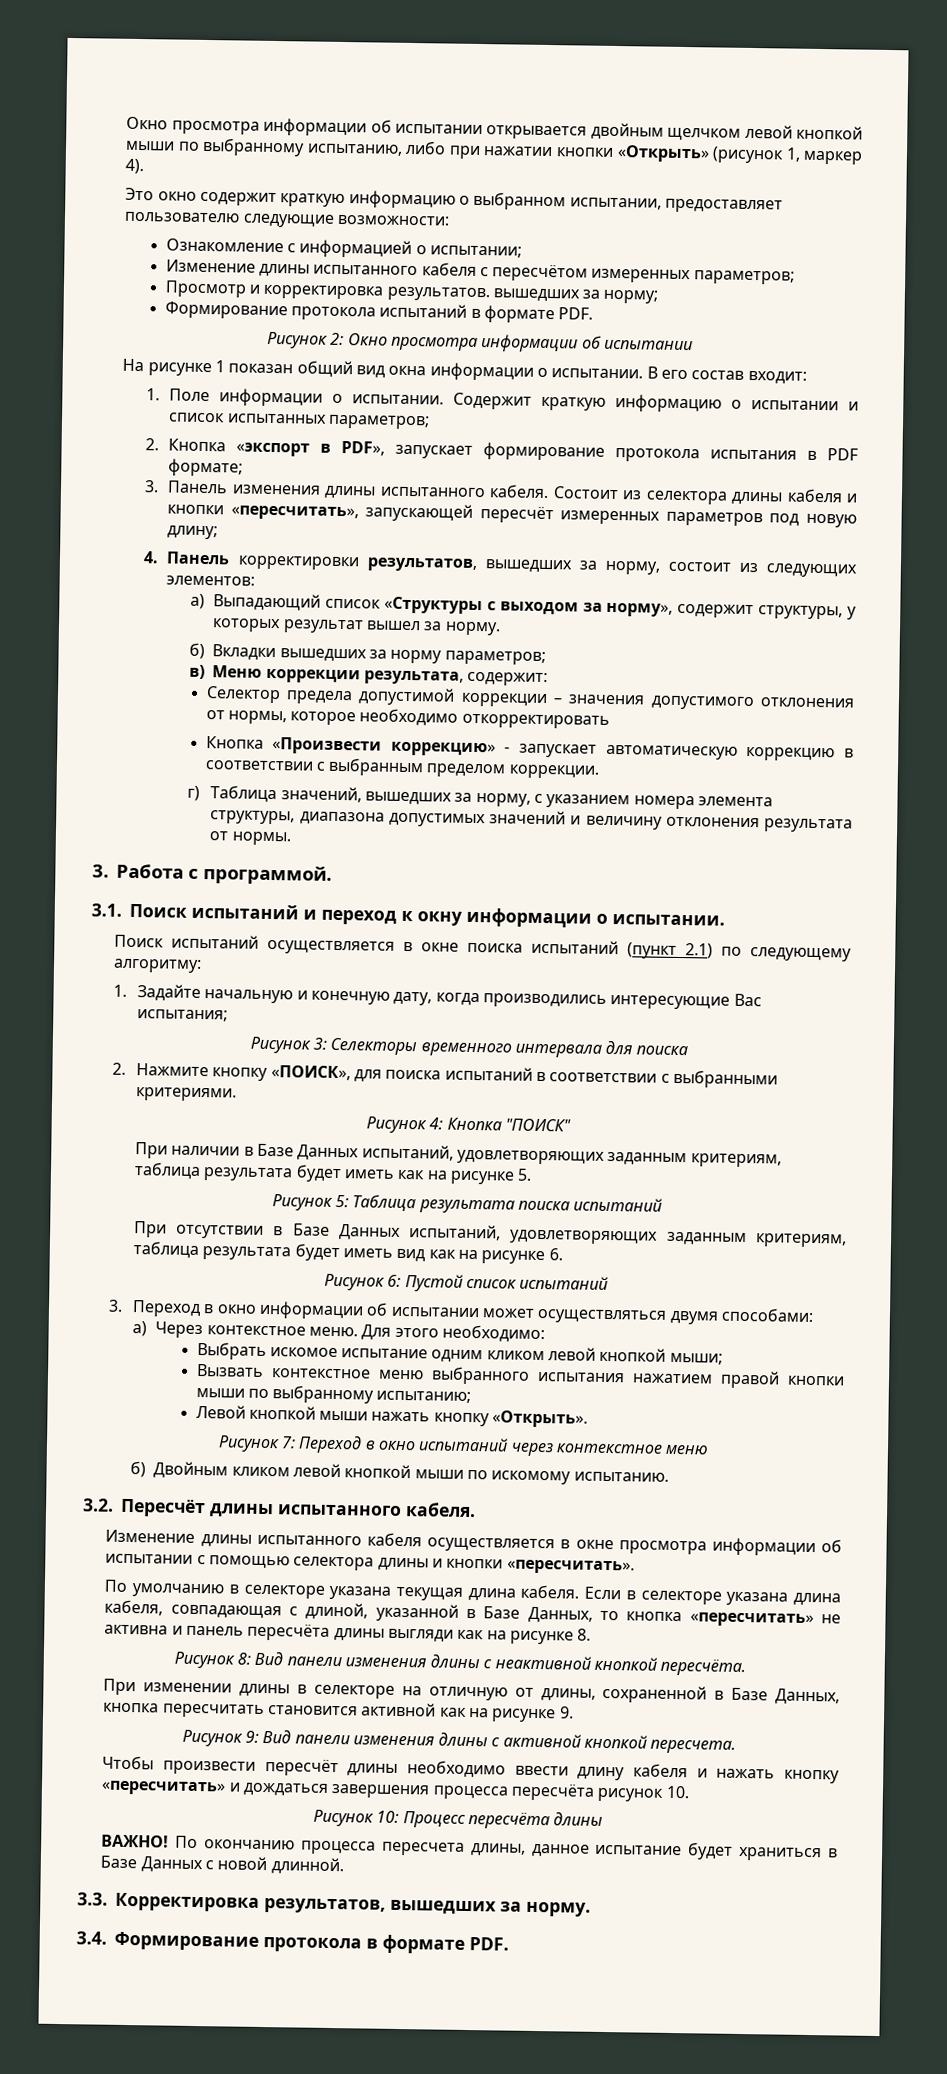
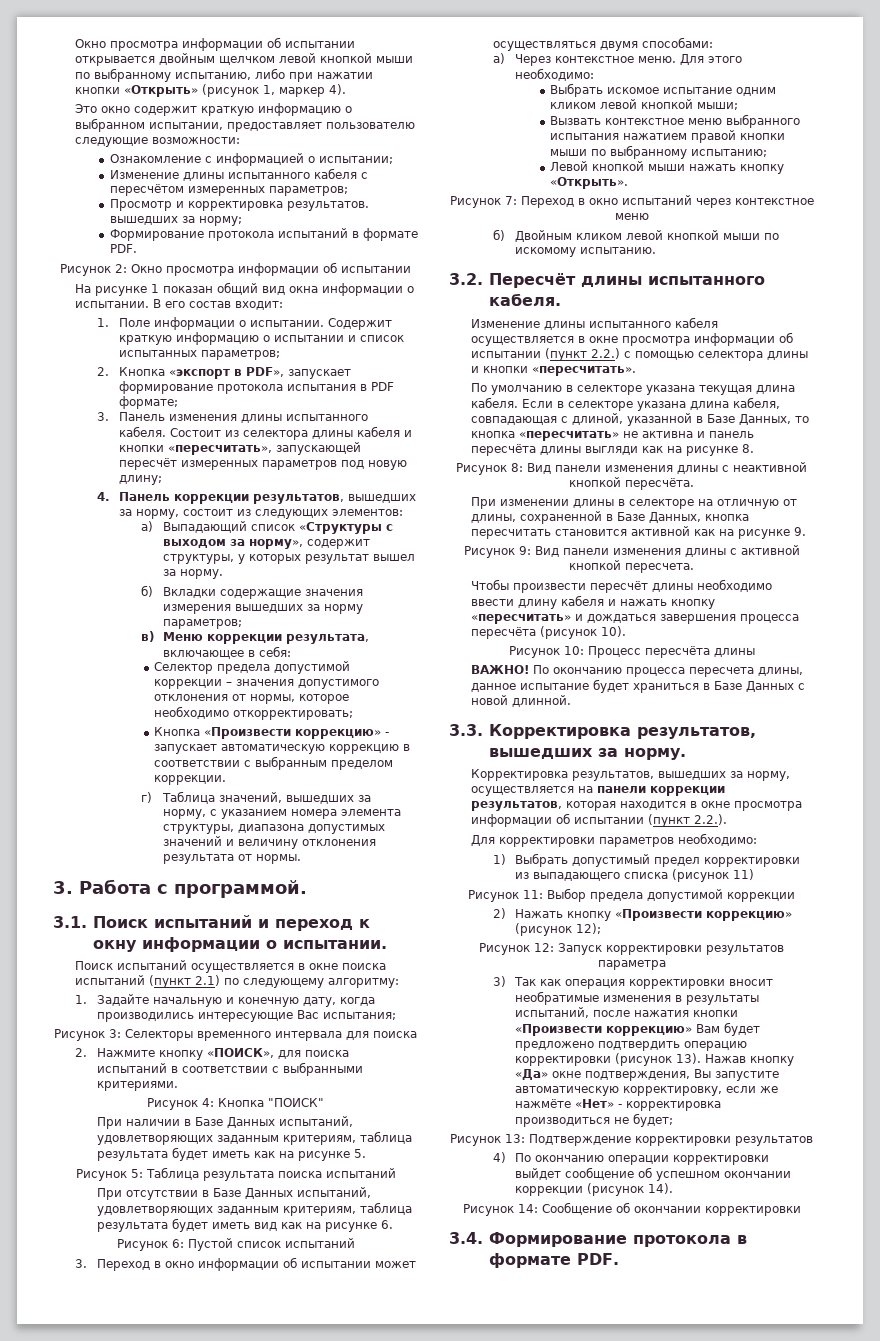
[237,555,360,571] корректировки -> [174,494,250,504] коррекции
(277, 652) none -> [220,589,364,599] [163,604,232,614] содержащие значения измерения
[467,671,549,687] содержит: -> [163,646,292,659] включающее в себя:
[461,713,610,729] откорректировать -> [232,710,353,720] откорректировать;
(194, 1558) none -> [545,348,621,361] (пункт 2.2.)
[597,1785,690,1802] рисунок 10. -> [540,626,627,639] (рисунок 10).
(591, 1909) none -> [471,769,791,781] [471,786,726,796] [471,801,803,811] [471,813,728,827] [471,833,758,847] [493,853,801,867] [515,869,755,882] [468,888,795,902] [493,908,793,921] [515,923,602,936] [479,943,784,955] [597,960,666,970] [493,976,774,989] [515,991,760,1005] [515,1007,739,1018] [515,1022,761,1036] [515,1041,748,1051] [515,1053,795,1066] [515,1069,780,1081] [515,1086,779,1096] [515,1099,722,1111] [515,1113,674,1127] [450,1134,813,1146] [493,1152,770,1165] [515,1167,792,1181] [515,1183,674,1196] [462,1202,801,1216] // Корректировка результатов, вышедших за норму, осуществляется на панели коррекции результатов, которая находится в окне просмотра информации об испытании (пункт 2.2.). // Для корректировки параметров необходимо: // 1) Выбрать допустимый предел корректировки из выпадающего списка (рисунок 11) // Рисунок 11: Выбор предела допустимой коррекции // 2) Нажать кнопку «Произвести коррекцию» (рисунок 12); // Рисунок 12: Запуск корректировки результатов параметра // 3) Так как операция корректировки вносит необратимые изменения в результаты испытаний, после нажатия кнопки «Произвести коррекцию» Вам будет предложено подтвердить операцию корректировки (рисунок 13). Нажав кнопку «Да» окне подтверждения, Вы запустите автоматическую корректировку, если же нажмёте «Нет» - корректировка производиться не будет; // Рисунок 13: Подтверждение корректировки результатов // 4) По окончанию операции корректировки выйдет сообщение об успешном окончании коррекции (рисунок 14). // Рисунок 14: Сообщение об окончании корректировки

